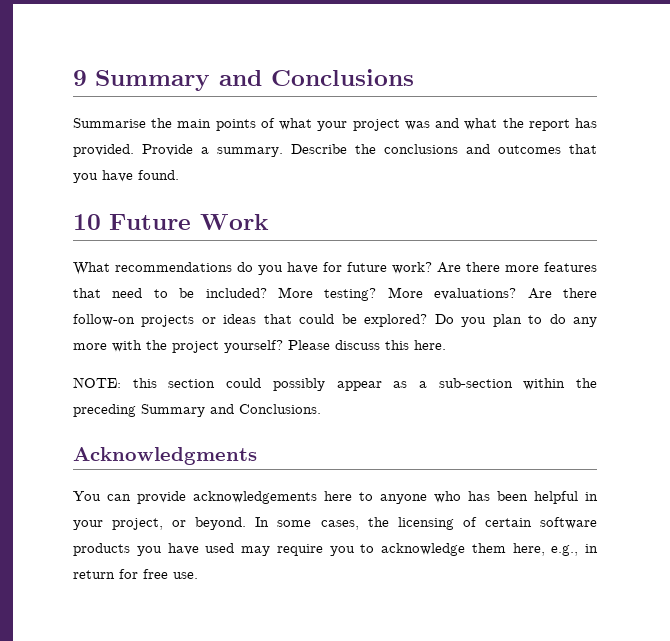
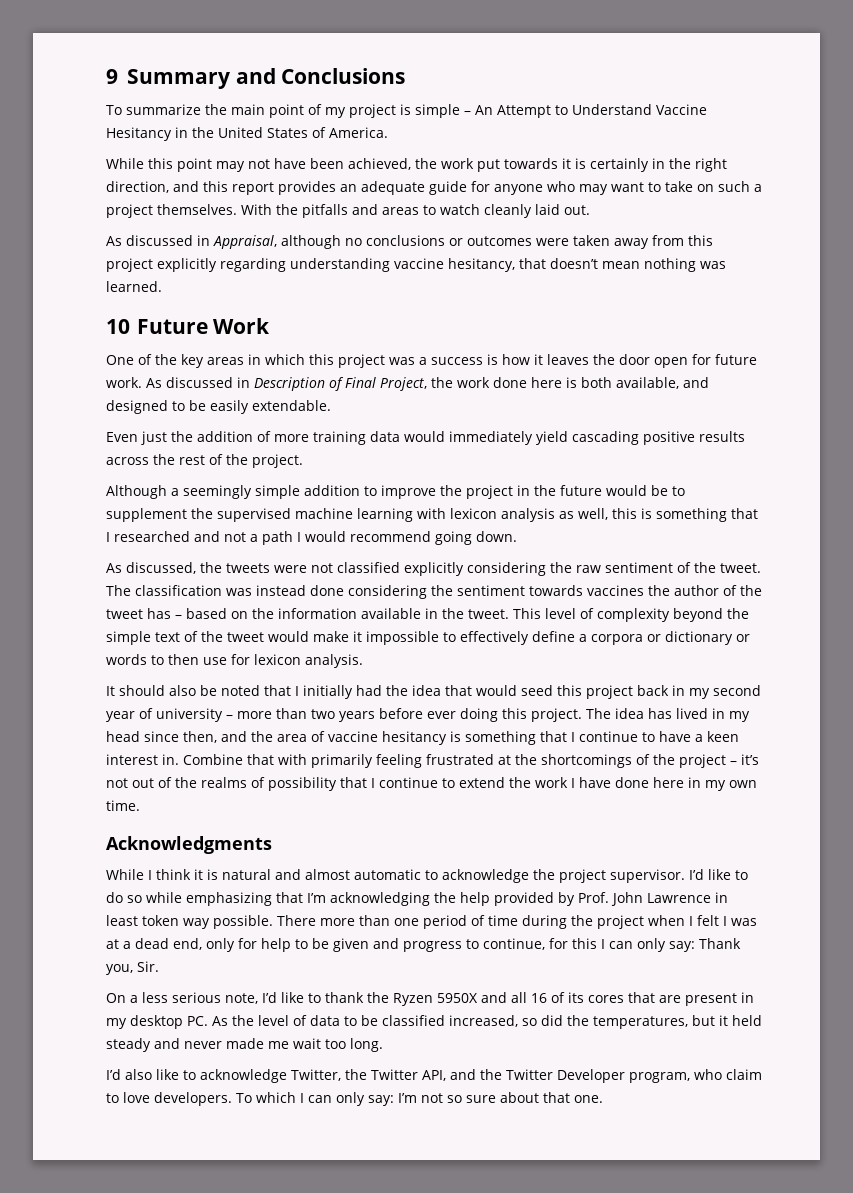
[73,118,597,131] [73,144,597,157] [73,170,179,183] [73,214,269,230] [73,262,597,275] [73,287,597,301] [73,314,597,327] [73,340,446,353] [73,377,597,391] [73,404,321,417] [73,447,257,465] [73,491,598,504] [73,517,597,530] [73,543,598,556] [73,569,198,579] Summarise the main points of what your project was and what the report has provided. Provide a summary. Describe the conclusions and outcomes that you have found. // 10 Future Work // What recommendations do you have for future work? Are there more features that need to be included? More testing? More evaluations? Are there follow-on projects or ideas that could be explored? Do you plan to do any more with the project yourself? Please discuss this here. // NOTE: this section could possibly appear as a sub-section within the preceding Summary and Conclusions. // Acknowledgments // You can provide acknowledgements here to anyone who has been helpful in your project, or beyond. In some cases, the licensing of certain software products you have used may require you to acknowledge them here, e.g., in return for free use. -> [106,104,707,118] [106,127,388,141] [106,158,727,172] [106,181,762,195] [106,204,590,218] [106,235,713,249] [106,258,726,272] [106,281,162,292] [106,318,271,334] [106,354,757,368] [106,377,709,391] [106,400,331,414] [106,431,745,445] [106,454,303,468] [106,485,685,499] [106,508,758,522] [106,531,517,545] [106,562,761,576] [106,585,762,599] [106,608,749,622] [106,631,750,645] [106,654,363,668] [106,685,761,699] [106,708,750,722] [106,731,739,745] [106,754,759,768] [106,777,757,791] [106,800,140,811] [106,836,272,854] [106,869,748,883] [106,892,728,906] [106,915,757,929] [106,938,741,952] [106,961,159,975] [106,992,754,1006] [106,1015,762,1029] [106,1038,383,1052] [106,1069,762,1083] [106,1092,603,1106] To summarize the main point of my project is simple – An Attempt to Understand Vaccine Hesitancy in the United States of America. // While this point may not have been achieved, the work put towards it is certainly in the right direction, and this report provides an adequate guide for anyone who may want to take on such a project themselves. With the pitfalls and areas to watch cleanly laid out. // As discussed in Appraisal, although no conclusions or outcomes were taken away from this project explicitly regarding understanding vaccine hesitancy, that doesn’t mean nothing was learned. // 10 Future Work // One of the key areas in which this project was a success is how it leaves the door open for future work. As discussed in Description of Final Project, the work done here is both available, and designed to be easily extendable. // Even just the addition of more training data would immediately yield cascading positive results across the rest of the project. // Although a seemingly simple addition to improve the project in the future would be to supplement the supervised machine learning with lexicon analysis as well, this is something that I researched and not a path I would recommend going down. // As discussed, the tweets were not classified explicitly considering the raw sentiment of the tweet. The classification was instead done considering the sentiment towards vaccines the author of the tweet has – based on the information available in the tweet. This level of complexity beyond the simple text of the tweet would make it impossible to effectively define a corpora or dictionary or words to then use for lexicon analysis. // It should also be noted that I initially had the idea that would seed this project back in my second year of university – more than two years before ever doing this project. The idea has lived in my head since then, and the area of vaccine hesitancy is something that I continue to have a keen interest in. Combine that with primarily feeling frustrated at the shortcomings of the project – it’s not out of the realms of possibility that I continue to extend the work I have done here in my own time. // Acknowledgments // While I think it is natural and almost automatic to acknowledge the project supervisor. I’d like to do so while emphasizing that I’m acknowledging the help provided by Prof. John Lawrence in least token way possible. There more than one period of time during the project when I felt I was at a dead end, only for help to be given and progress to continue, for this I can only say: Thank you, Sir. // On a less serious note, I’d like to thank the Ryzen 5950X and all 16 of its cores that are present in my desktop PC. As the level of data to be classified increased, so did the temperatures, but it held steady and never made me wait too long. // I’d also like to acknowledge Twitter, the Twitter API, and the Twitter Developer program, who claim to love developers. To which I can only say: I’m not so sure about that one.

